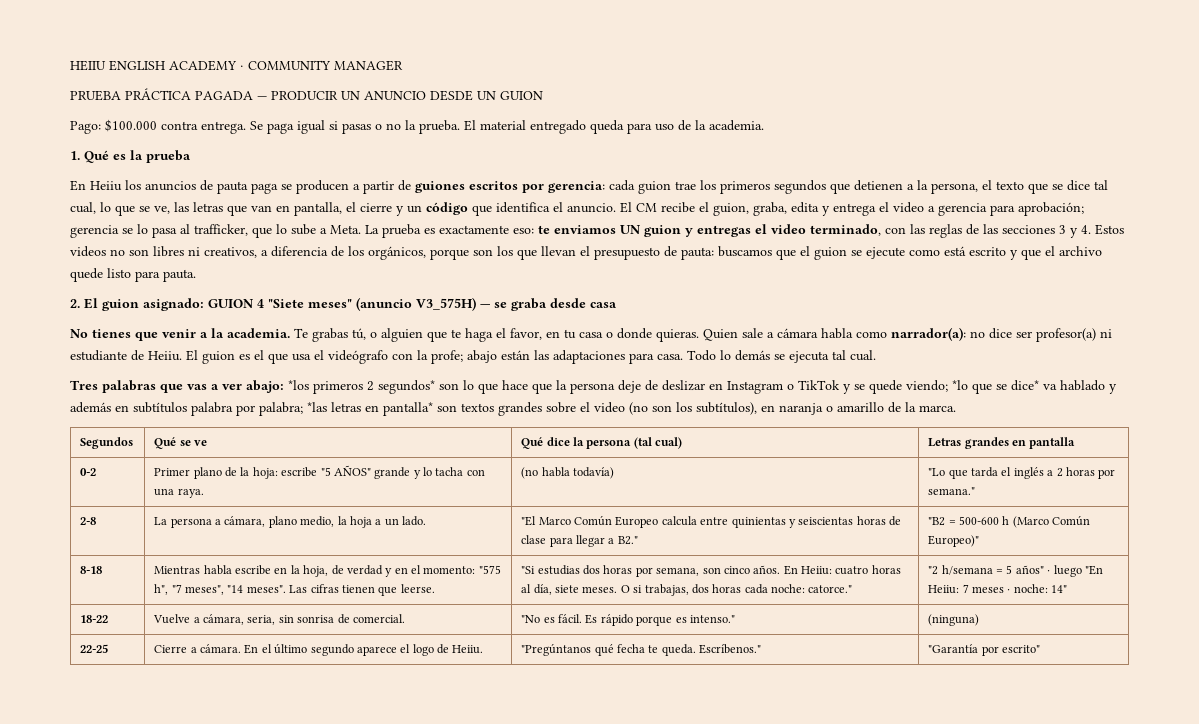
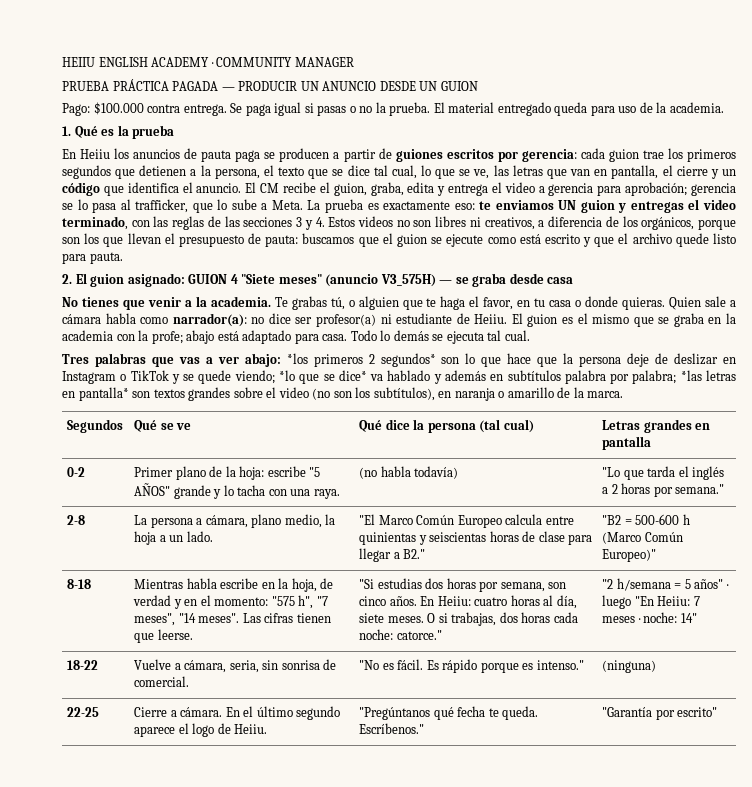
[268,350,388,364] que usa el videógrafo -> [592,313,736,327] [62,330,113,341] mismo que se graba en la academia
[501,350,625,364] están las adaptaciones -> [217,330,292,344] está adaptado

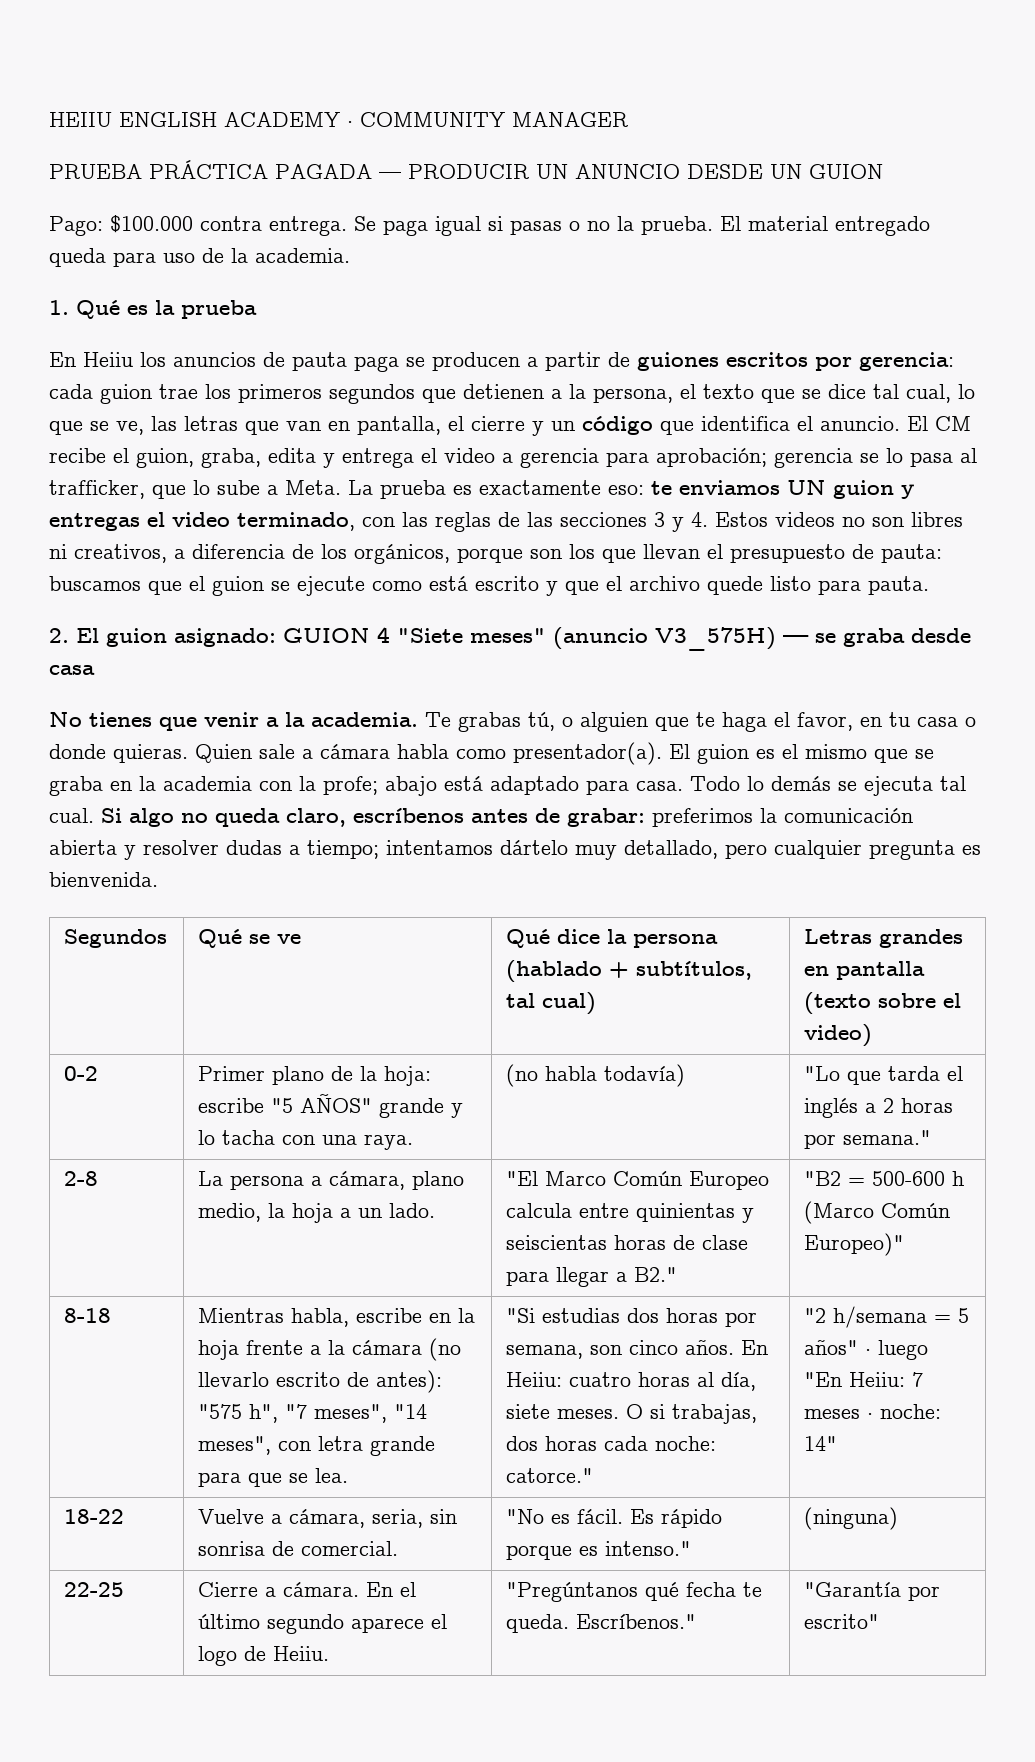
[172,313,508,327] narrador(a): no dice ser profesor(a) ni estudiante de Heiiu. -> [513,742,662,765] presentador(a).
[62,353,737,367] [62,370,736,384] [62,387,624,401] // Tres palabras que vas a ver abajo: *los primeros 2 segundos* son lo que hace que la persona deje de deslizar en Instagram o TikTok y se quede viendo; *lo que se dice* va hablado y además en subtítulos palabra por palabra; *las letras en pantalla* son textos grandes sobre el video (no son los subtítulos), en naranja o amarillo de la marca. -> [101,808,913,827] [49,840,981,860] [49,872,158,887] Si algo no queda claro, escríbenos antes de grabar: preferimos la comunicación abierta y resolver dudas a tiempo; intentamos dártelo muy detallado, pero cualquier pregunta es bienvenida.
[479,419,501,433] (tal -> [506,960,753,982] [506,993,536,1008] (hablado + subtítulos, tal
(652, 443) none -> [804,992,962,1014] [804,1024,873,1047] (texto sobre el video)
[186,578,217,589] habla -> [291,1308,350,1327] habla,
[291,578,334,592] [133,595,269,609] hoja, de verdad y en el momento: -> [198,1338,462,1361] [198,1370,443,1393] hoja frente a la cámara (no llevarlo escrito de antes):
[198,613,331,623] [134,629,193,643] meses". Las cifras tienen que leerse. -> [198,1436,436,1456] [198,1468,349,1487] meses", con letra grande para que se lea.

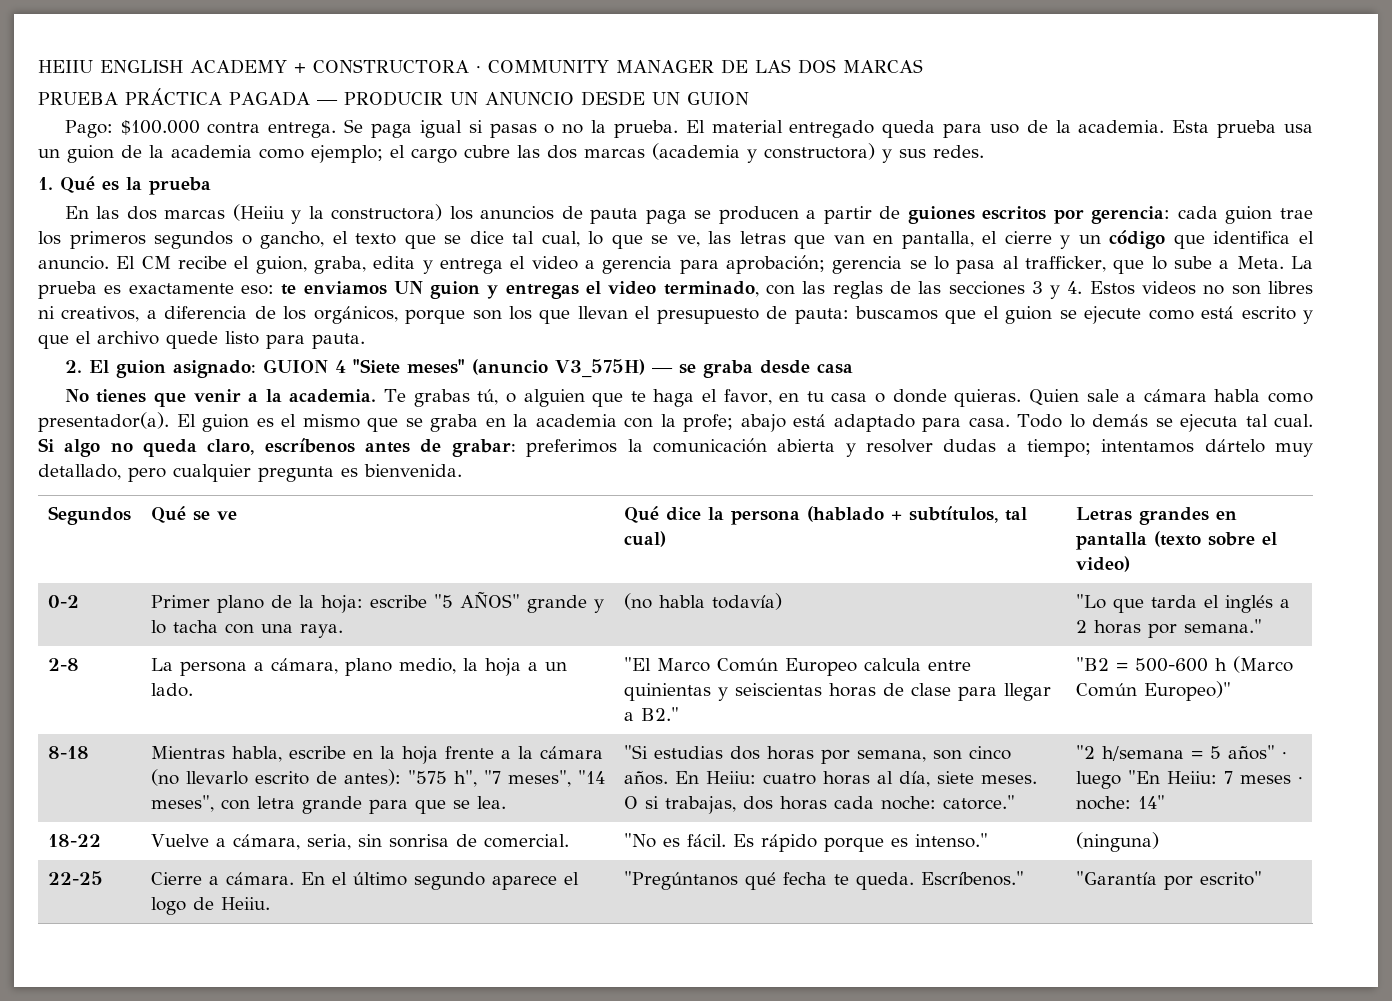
(340, 119) none -> [294,59,469,73] + CONSTRUCTORA
(628, 119) none -> [721,59,923,74] DE LAS DOS MARCAS
(350, 255) none -> [1172,120,1313,138] [38,143,984,163] Esta prueba usa un guion de la academia como ejemplo; el cargo cubre las dos marcas (academia y constructora) y sus redes.
[83,352,133,367] Heiiu -> [96,204,443,224] las dos marcas (Heiiu y la constructora)
[422,384,673,403] que detienen a la persona, -> [241,231,325,249] o gancho,

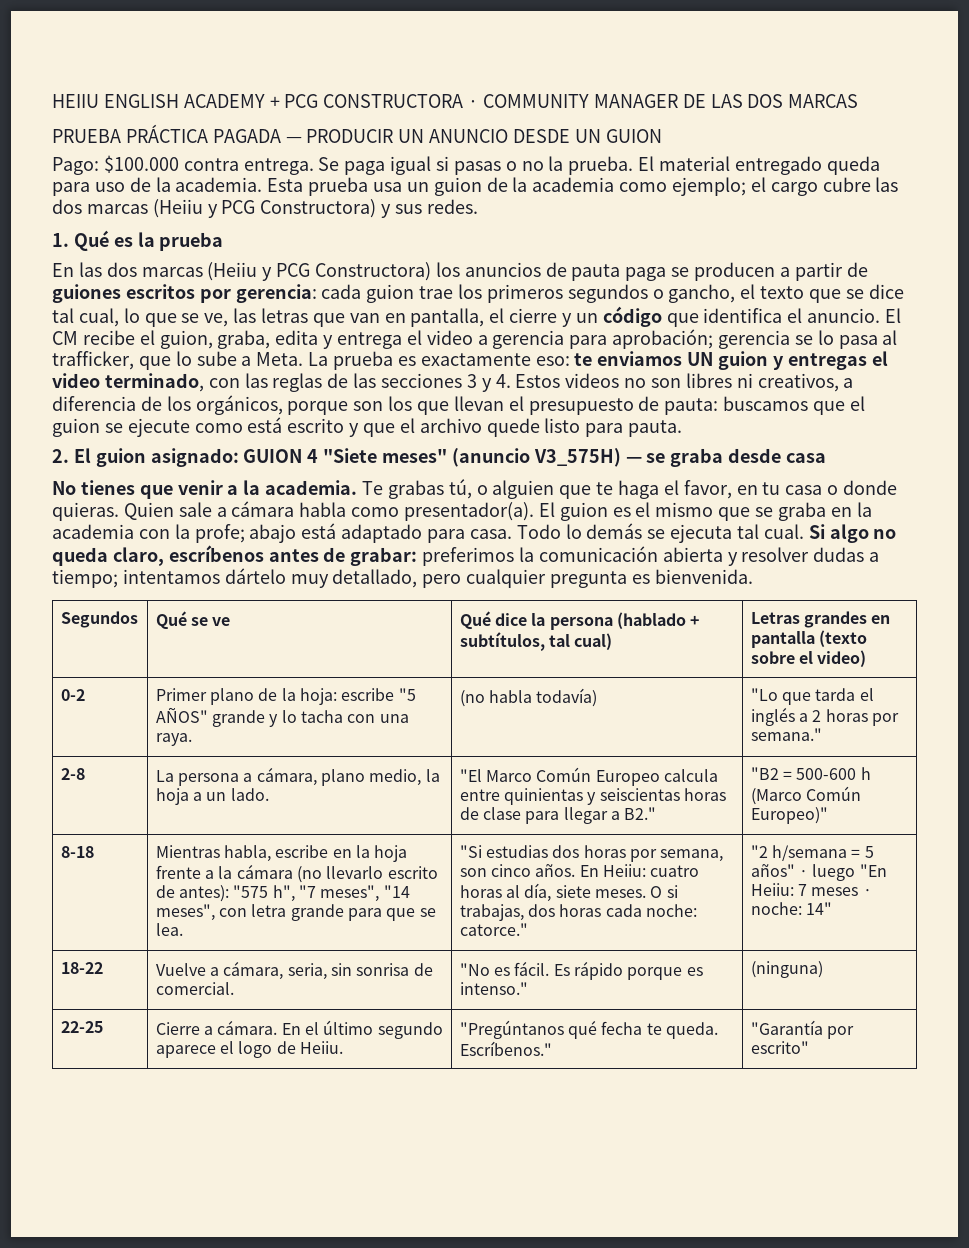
(306, 68) none -> [284,94,319,108] PCG
[652,143,875,163] (academia y constructora) -> [152,199,377,218] (Heiiu y PCG Constructora)
[308,204,443,221] la constructora) -> [276,262,432,281] PCG Constructora)

